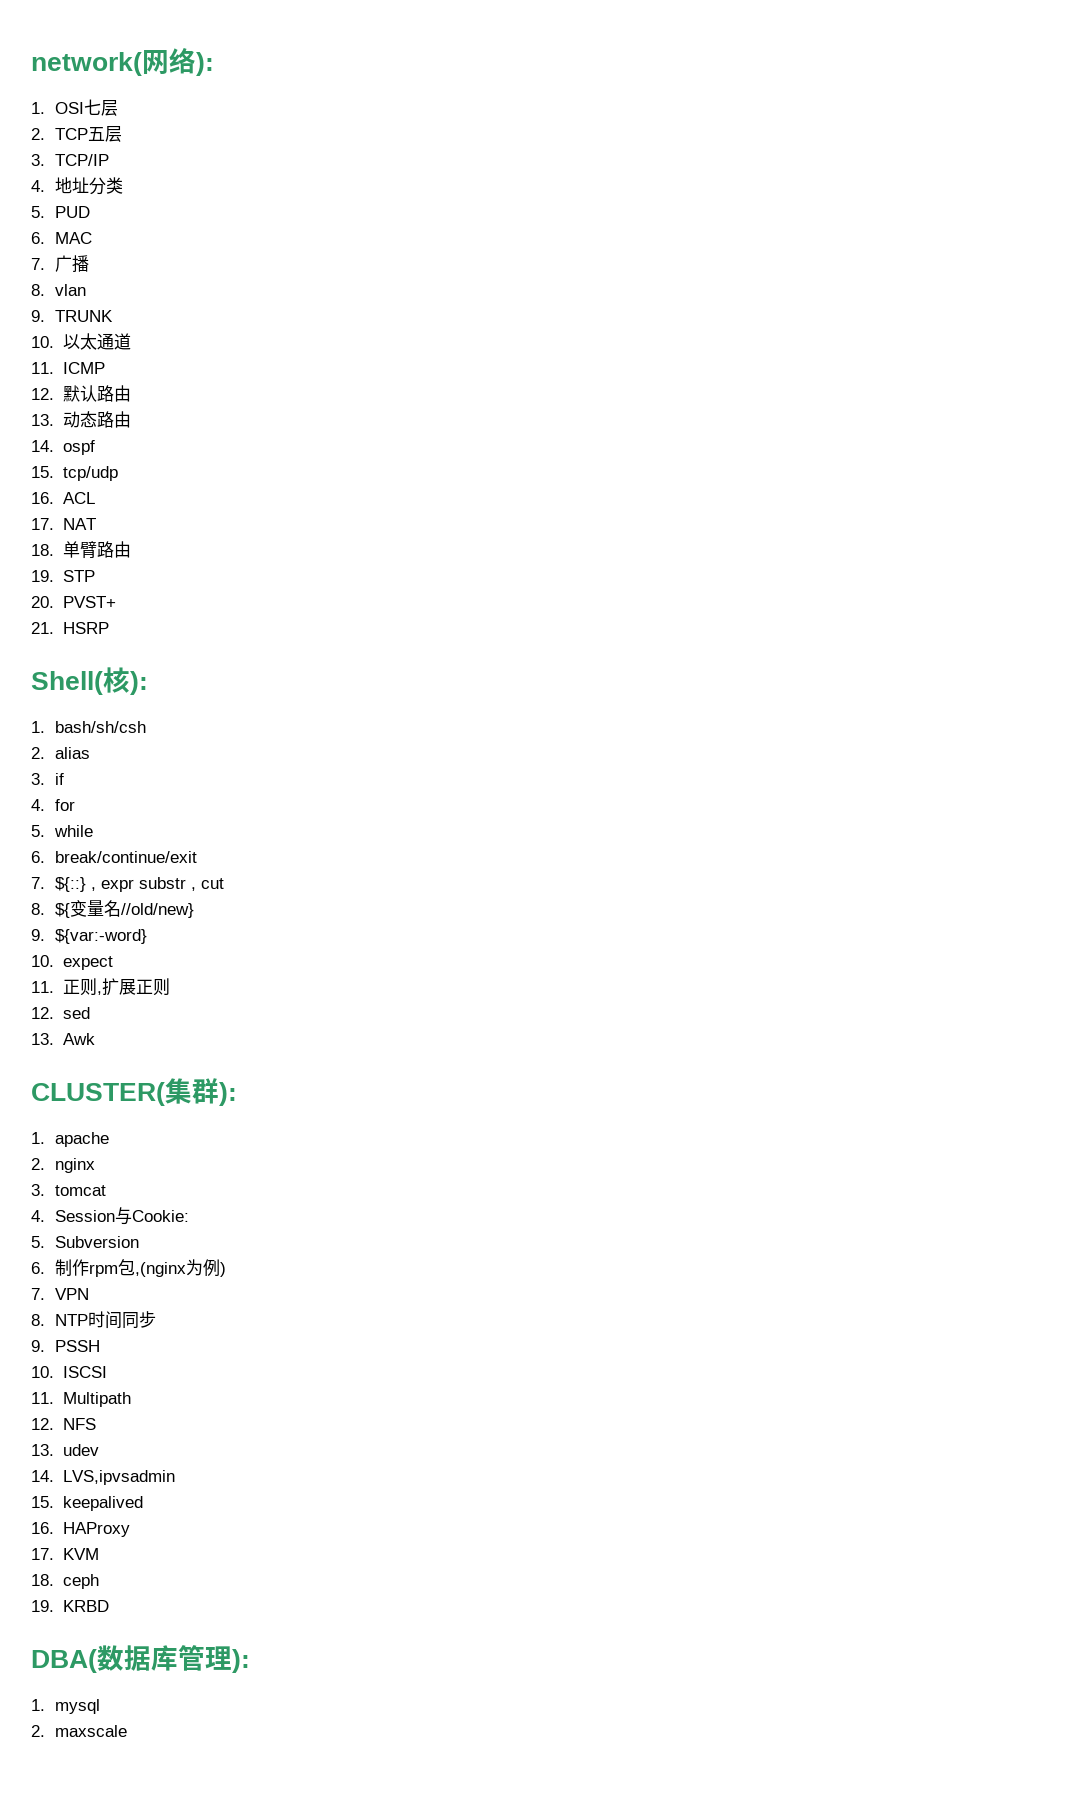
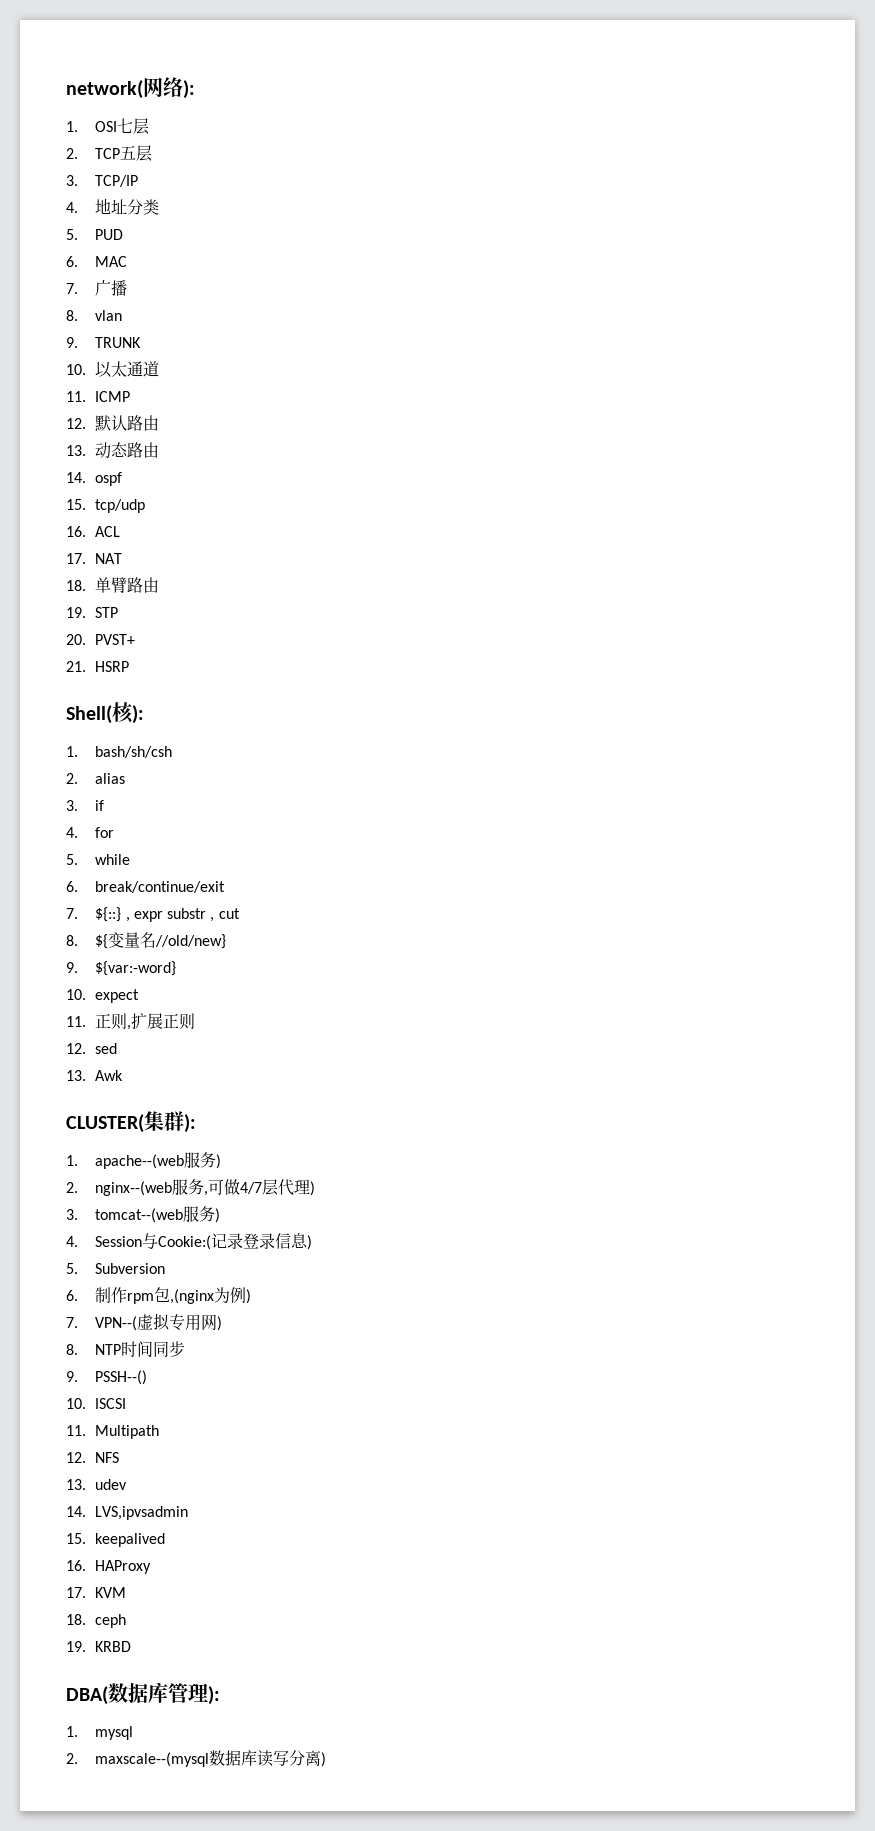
[54,1132,109,1147] [31,1158,95,1173] [31,1184,106,1196] [31,1207,189,1225] apache // 2. nginx // 3. tomcat // 4. Session与Cookie: -> [95,1152,222,1169] [66,1179,316,1196] [66,1206,221,1223] [66,1233,313,1250] apache--(web服务) // 2. nginx--(web服务,可做4/7层代理) // 3. tomcat--(web服务) // 4. Session与Cookie:(记录登录信息)
[54,1288,89,1300] VPN -> [95,1313,223,1331] VPN--(虚拟专用网)
[54,1340,100,1352] PSSH -> [95,1370,148,1385] PSSH--()
[54,1725,127,1737] maxscale -> [95,1750,327,1767] maxscale--(mysql数据库读写分离)

